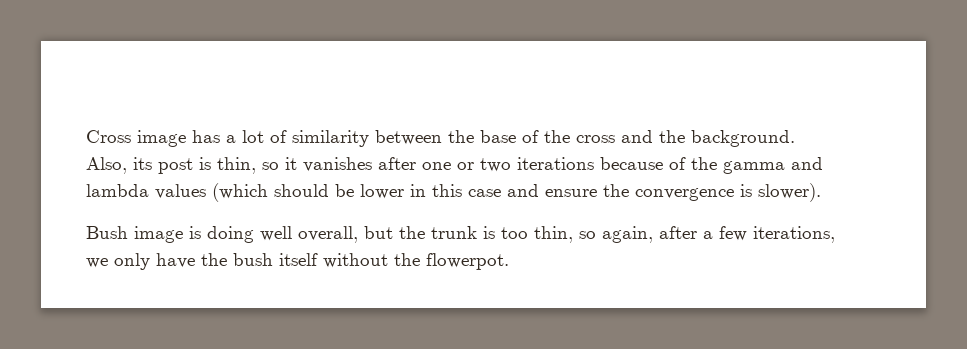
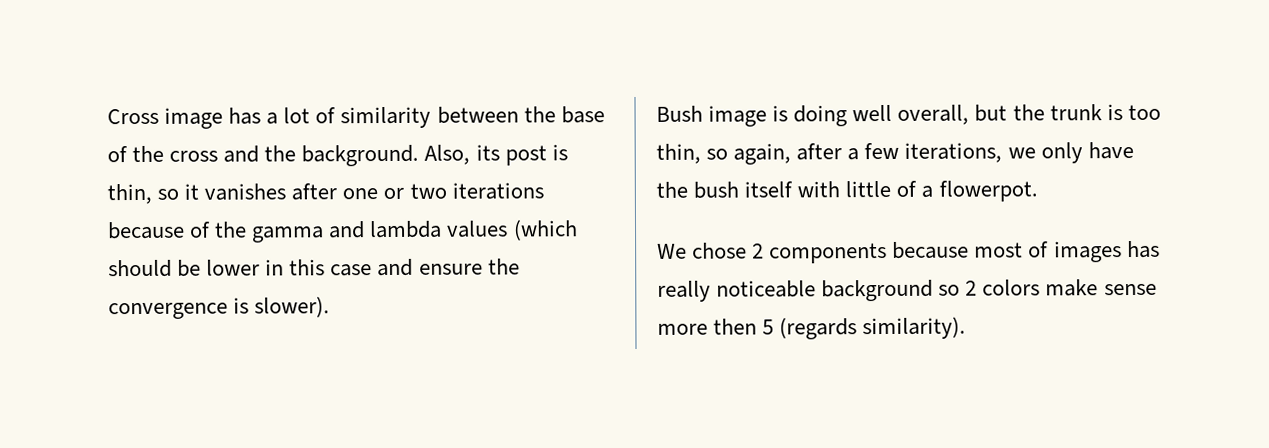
[323,253,509,270] without the flowerpot. -> [797,180,1038,202] [657,240,1160,264] [657,279,1157,302] [657,316,967,340] with little of a flowerpot. // We chose 2 components because most of images has really noticeable background so 2 colors make sense more then 5 (regards similarity).

